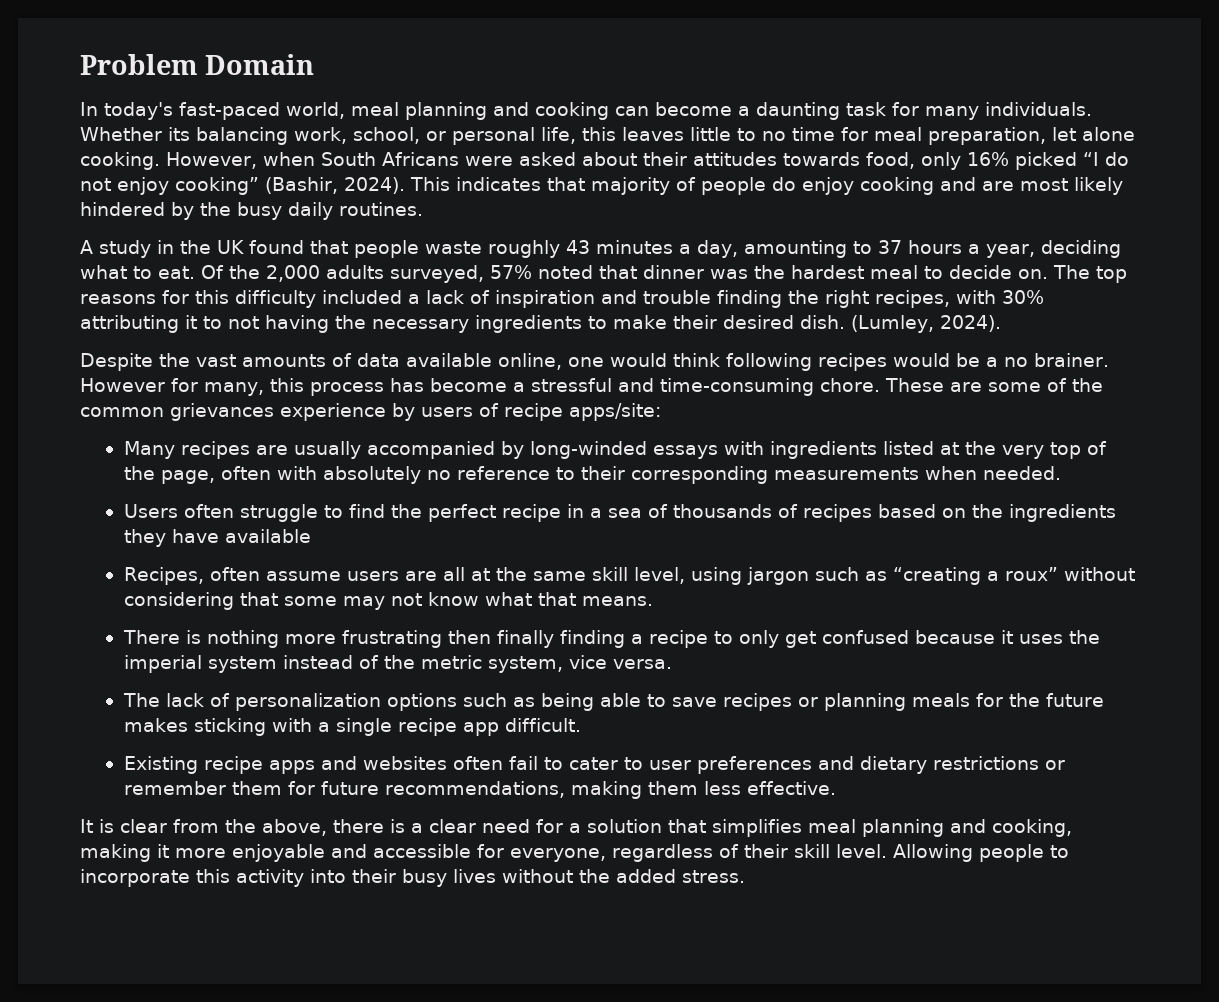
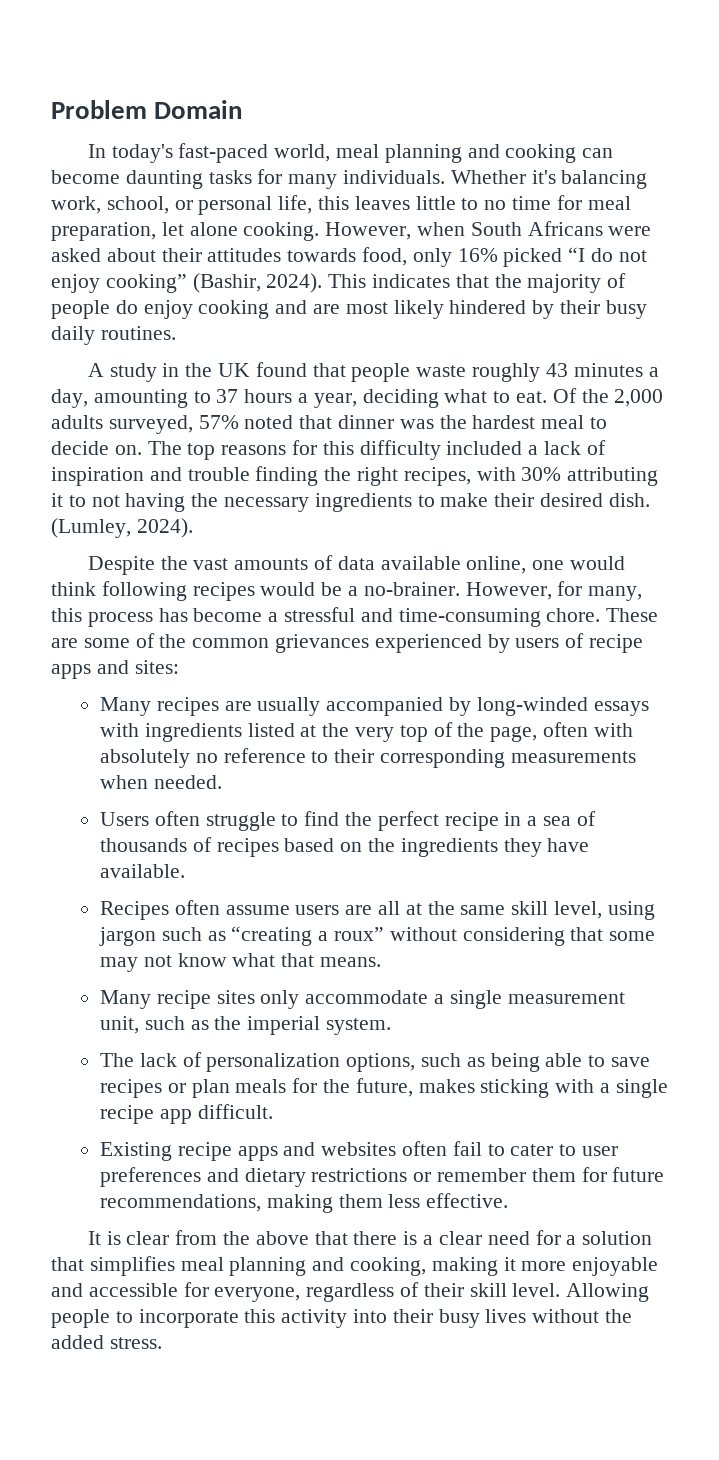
[738,102,886,120] a daunting task -> [125,170,252,189] daunting tasks
[168,127,190,141] its -> [531,170,556,184] it's
(585, 184) none -> [494,274,522,288] the
[200,202,231,216] the -> [560,300,601,314] their
[1004,353,1109,367] [80,378,165,392] no brainer. However -> [363,582,552,600] no-brainer. However,
[280,403,386,421] experience -> [374,634,482,653] experienced
[569,403,661,421] apps/site: -> [51,660,179,679] apps and sites:
[224,529,311,543] [123,567,204,585] available // Recipes, -> [99,864,185,878] [99,901,169,920] available. // Recipes
[122,630,1100,648] [123,655,672,673] There is nothing more frustrating then finally finding a recipe to only get confused because it uses the imperial system instead of the metric system, vice versa. -> [99,990,625,1009] [99,1016,391,1035] Many recipe sites only accommodate a single measurement unit, such as the imperial system.
[386,693,457,711] options -> [346,1053,416,1072] options,
[823,693,906,711] planning -> [191,1079,230,1098] plan
[1045,693,1104,707] future -> [355,1078,413,1097] future,
[262,819,327,836] above, -> [255,1231,348,1245] above that

